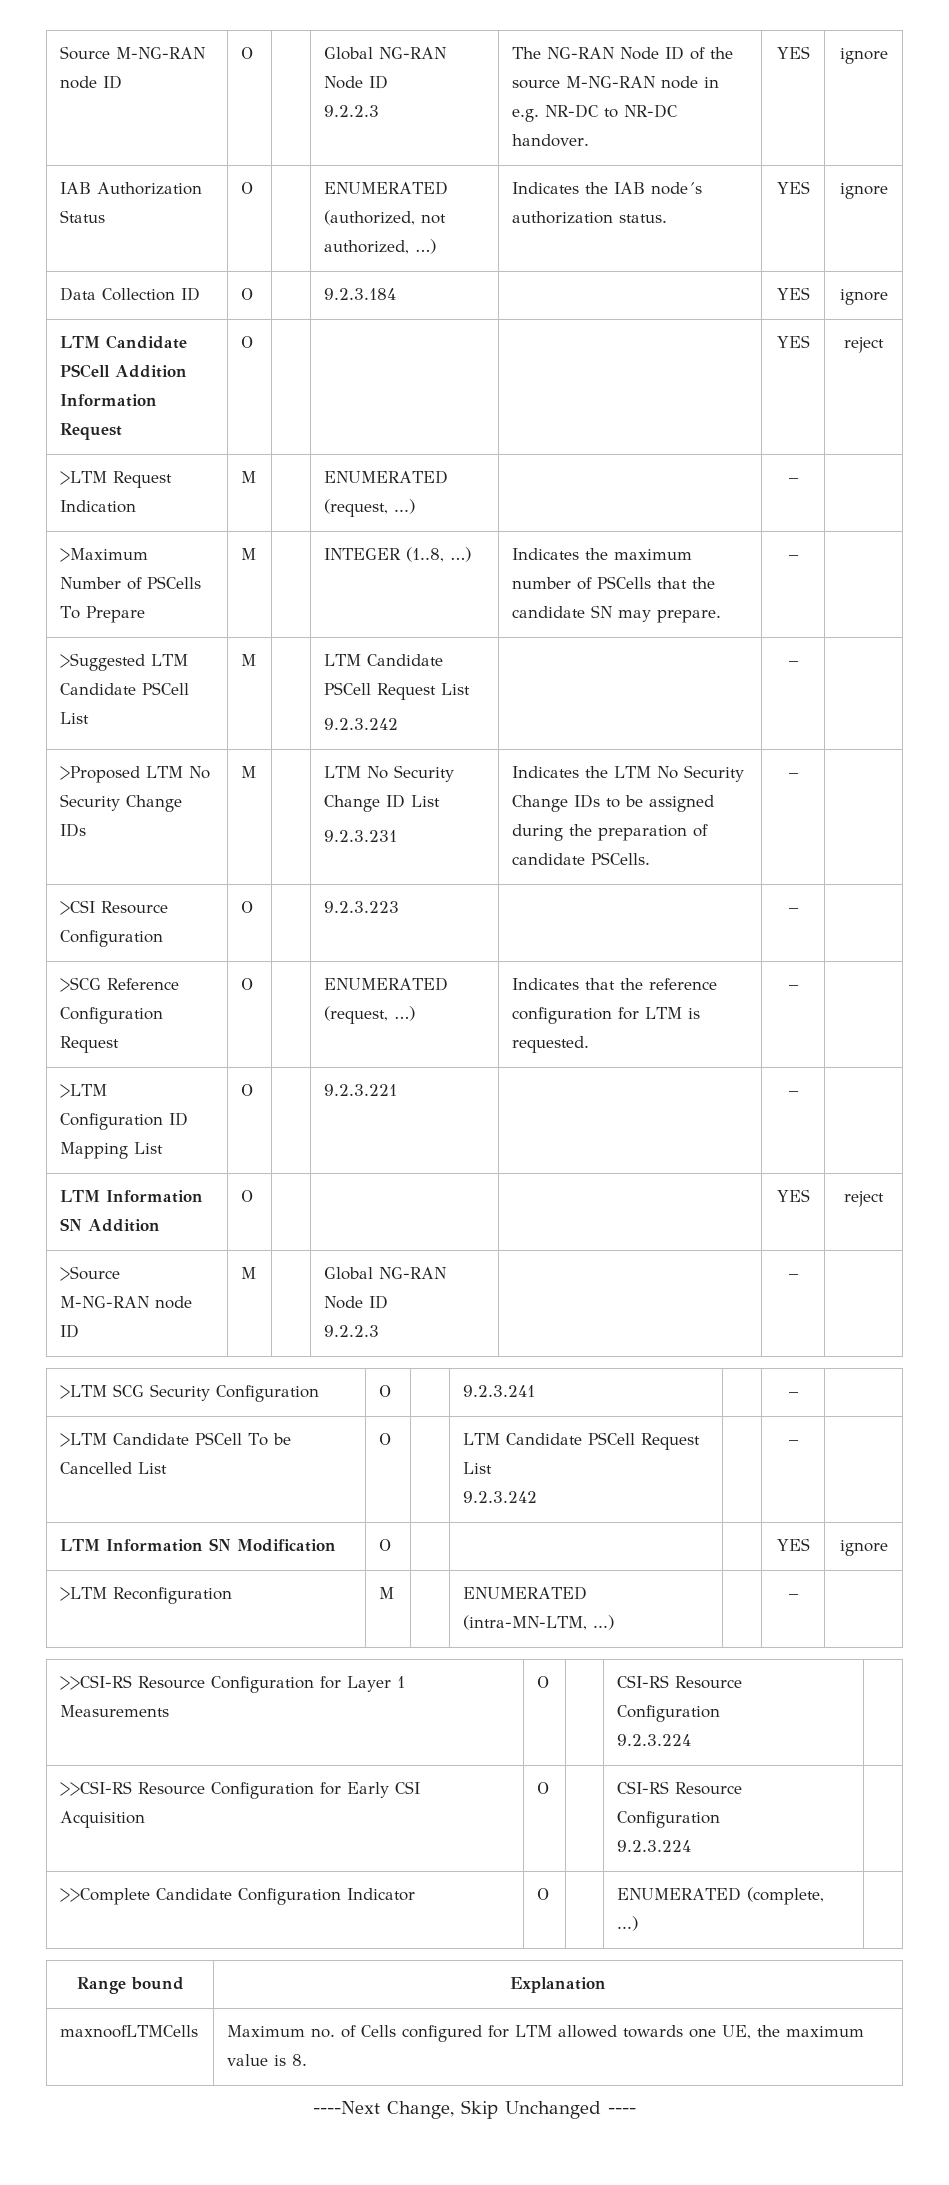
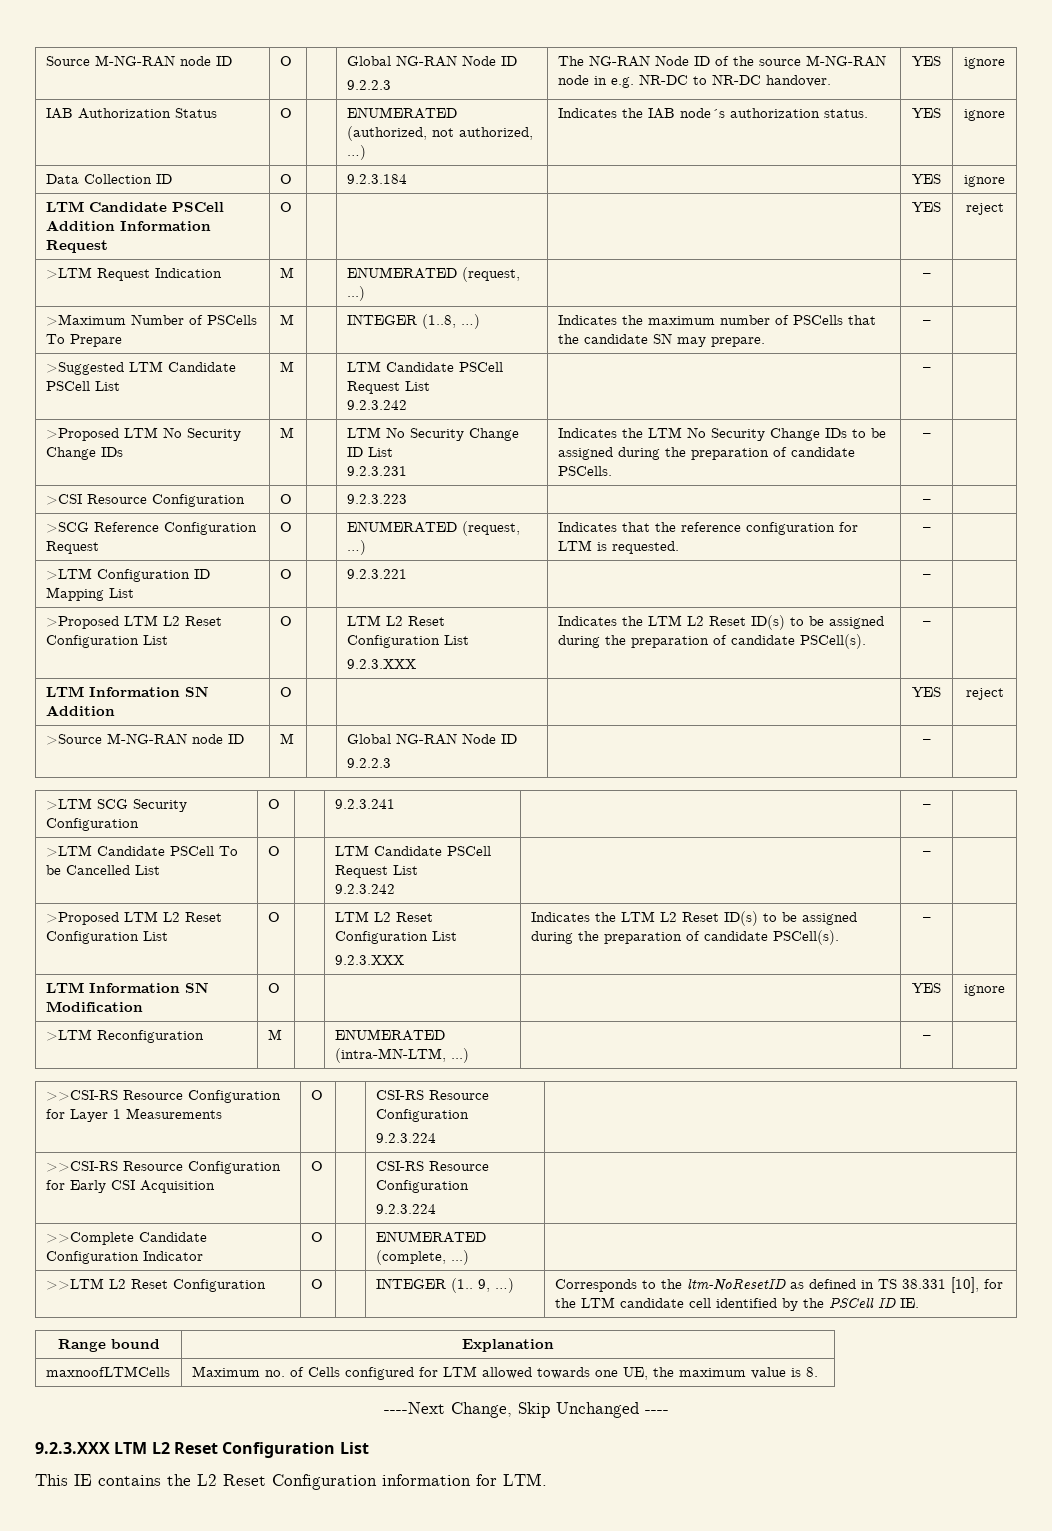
(799, 1093) none -> [45,615,222,629] [45,635,168,648] [279,616,292,626] [346,615,445,626] [346,635,469,648] [346,659,416,669] [557,615,884,630] [557,634,866,649] [922,621,931,626] // >Proposed LTM L2 Reset Configuration List | O | | LTM L2 Reset Configuration List // 9.2.3.XXX | Indicates the LTM L2 Reset ID(s) to be assigned during the preparation of candidate PSCell(s). | – |
(799, 1442) none -> [45,911,222,925] [45,931,168,944] [267,912,280,922] [334,911,433,922] [334,931,457,944] [334,955,404,965] [530,911,857,926] [530,930,839,945] [922,917,931,922] // >Proposed LTM L2 Reset Configuration List | O | | LTM L2 Reset Configuration List // 9.2.3.XXX | Indicates the LTM L2 Reset ID(s) to be assigned during the preparation of candidate PSCell(s). | – |
(639, 1923) none -> [45,1278,266,1292] [310,1279,323,1289] [375,1278,514,1293] [554,1277,1003,1293] [554,1297,919,1311] // >>LTM L2 Reset Configuration | O | | INTEGER (1.. 9, …) | Corresponds to the ltm-NoResetID as defined in TS 38.331 [10], for the LTM candidate cell identified by the PSCell ID IE.
(636, 2111) none -> [35,1442,369,1458] [35,1473,547,1490] // 9.2.3.XXX LTM L2 Reset Configuration List // This IE contains the L2 Reset Configuration information for LTM.

